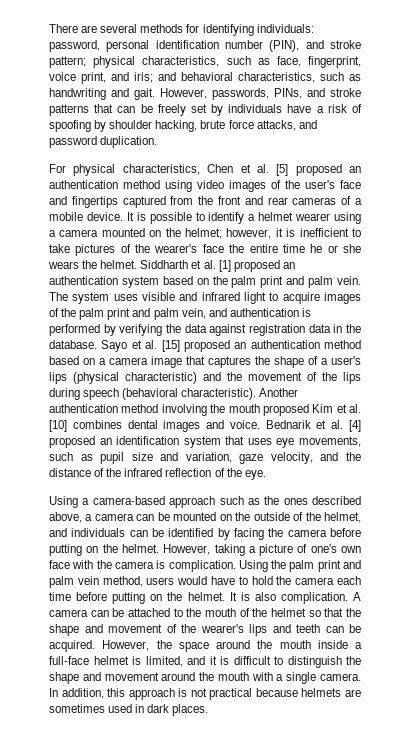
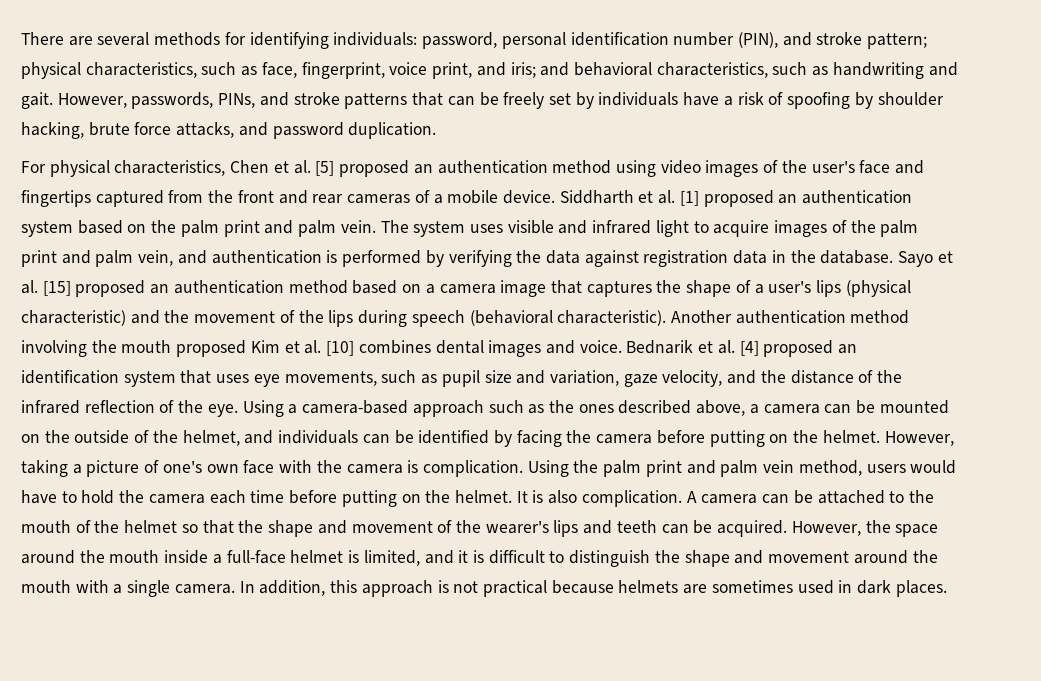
[126,212,361,224] [49,228,361,239] [49,244,362,256] [48,260,138,269] It is possible to identify a helmet wearer using a camera mounted on the helmet; however, it is inefficient to take pictures of the wearer's face the entire time he or she wears the helmet. -> (555, 197) none
(266, 475) // -> (238, 410) none

